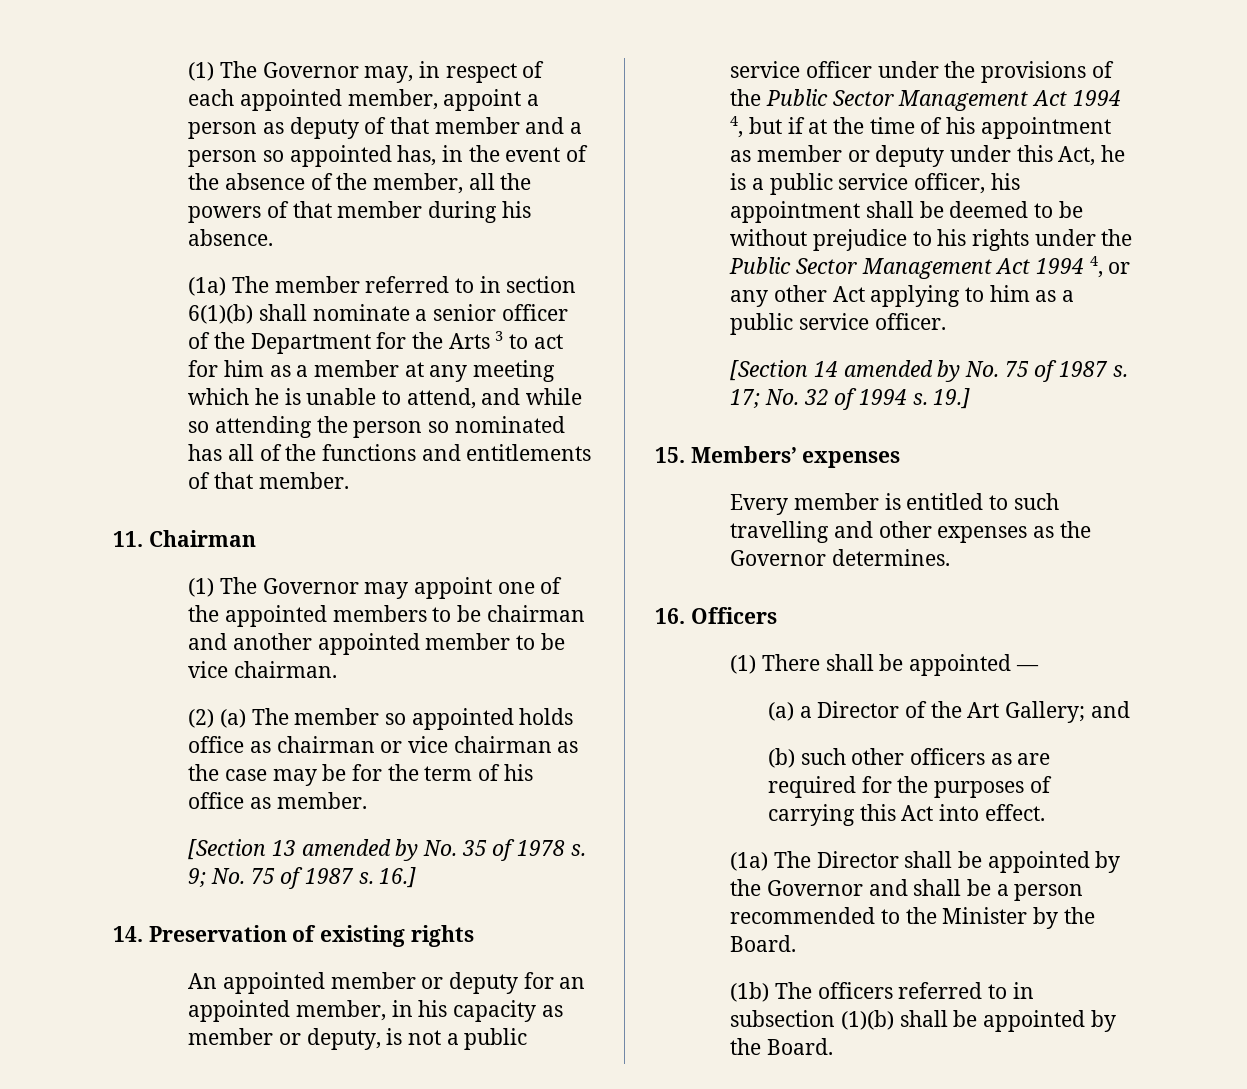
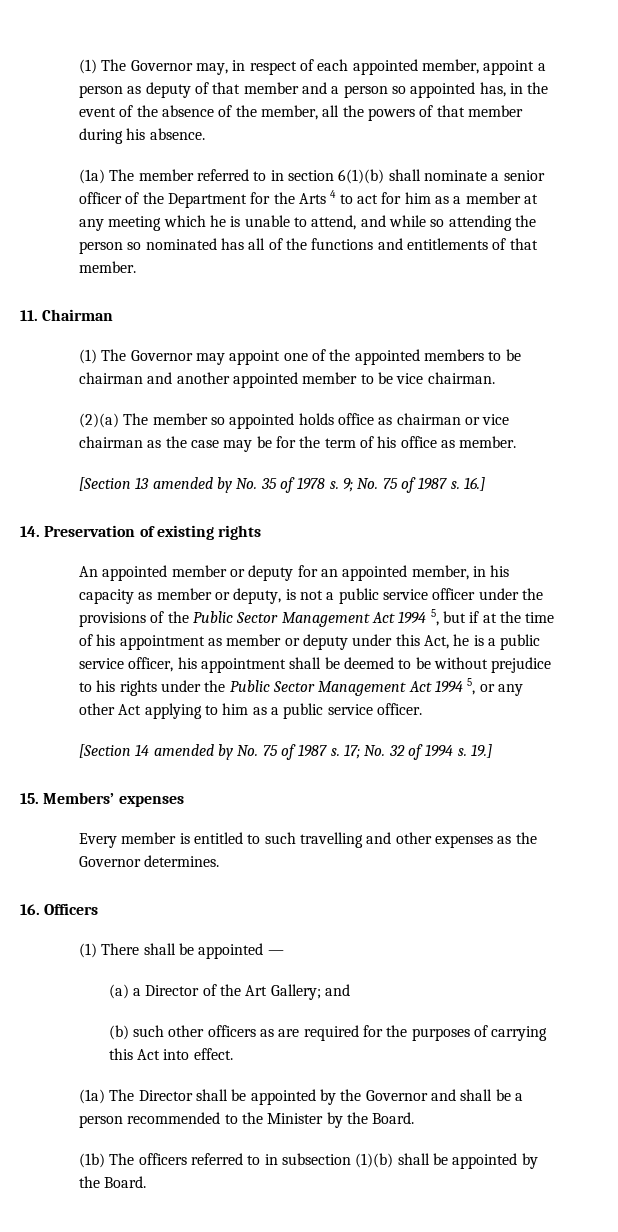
[495,331,504,341] 3 -> [330,190,337,198] 4
[188,709,247,728] (2) (a) -> [79,413,120,428] (2)(a)
[730,116,744,138] 4, -> [430,609,439,626] 5,
[1089,256,1103,278] 4, -> [467,678,476,695] 5,

